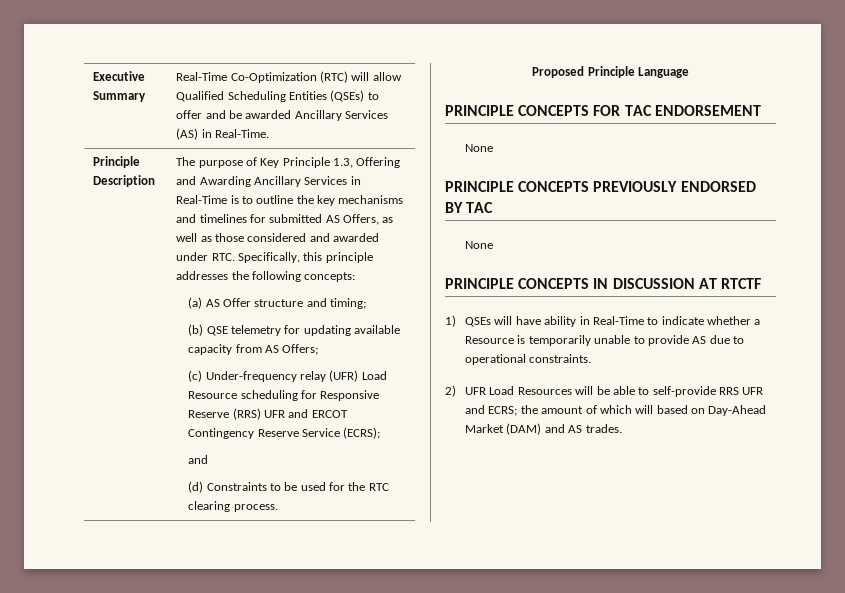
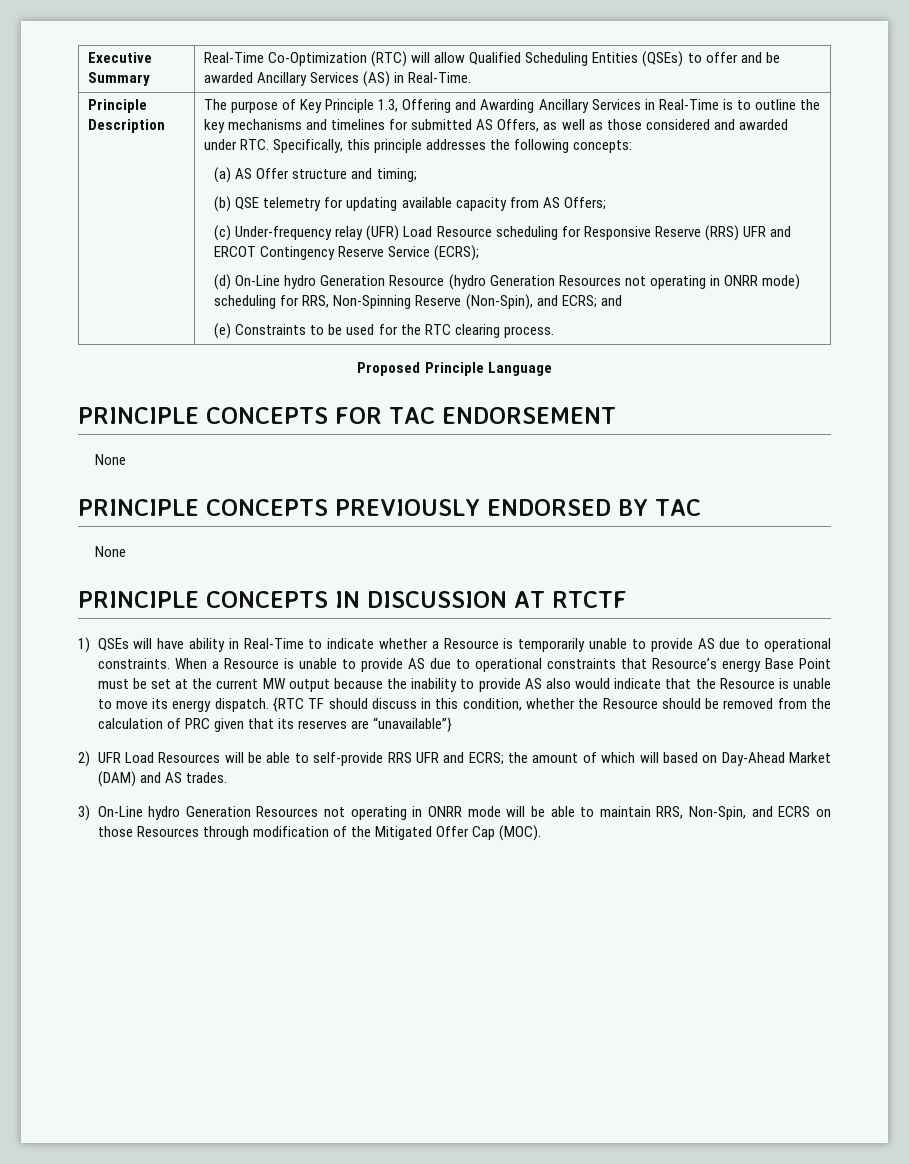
(381, 433) none -> [214,274,800,290] [214,294,597,310] (d) On-Line hydro Generation Resource (hydro Generation Resources not operating in ONRR mode) scheduling for RRS, Non-Spinning Reserve (Non-Spin), and ECRS;
[188,481,204,493] (d) -> [214,323,232,339] (e)
(592, 358) none -> [174,658,831,672] [97,678,831,692] [97,697,831,712] [97,717,452,732] When a Resource is unable to provide AS due to operational constraints that Resource’s energy Base Point must be set at the current MW output because the inability to provide AS also would indicate that the Resource is unable to move its energy dispatch. {RTC TF should discuss in this condition, whether the Resource should be removed from the calculation of PRC given that its reserves are “unavailable”}
(622, 428) none -> [78,805,832,821] [97,825,541,841] // 3) On-Line hydro Generation Resources not operating in ONRR mode will be able to maintain RRS, Non-Spin, and ECRS on those Resources through modification of the Mitigated Offer Cap (MOC).

